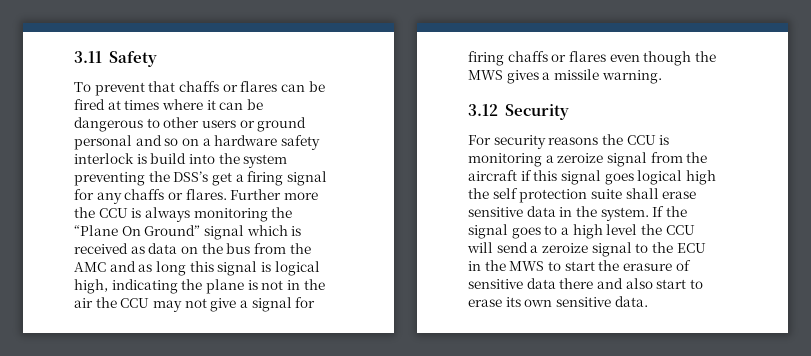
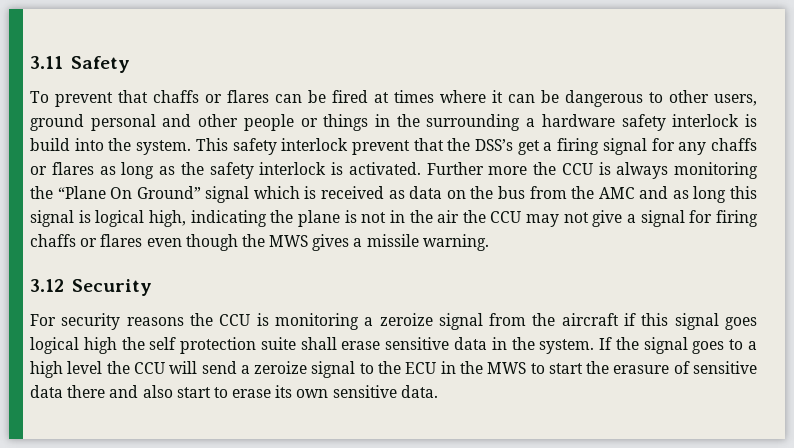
[201,120,255,128] users or -> [714,94,757,106] users,
[164,138,199,146] so on -> [198,114,521,131] other people or things in the surrounding
[243,154,288,168] [74,172,145,186] system preventing -> [136,138,444,155] system. This safety interlock prevent that
[185,189,227,200] flares. -> [51,162,421,179] flares as long as the safety interlock is activated.

